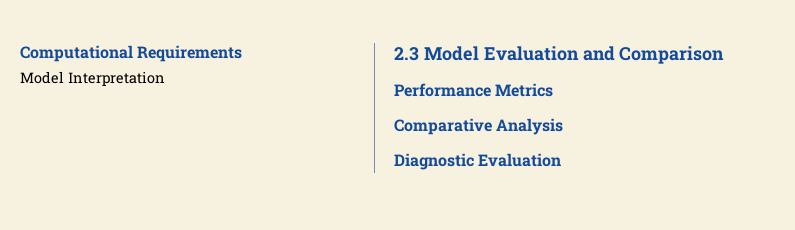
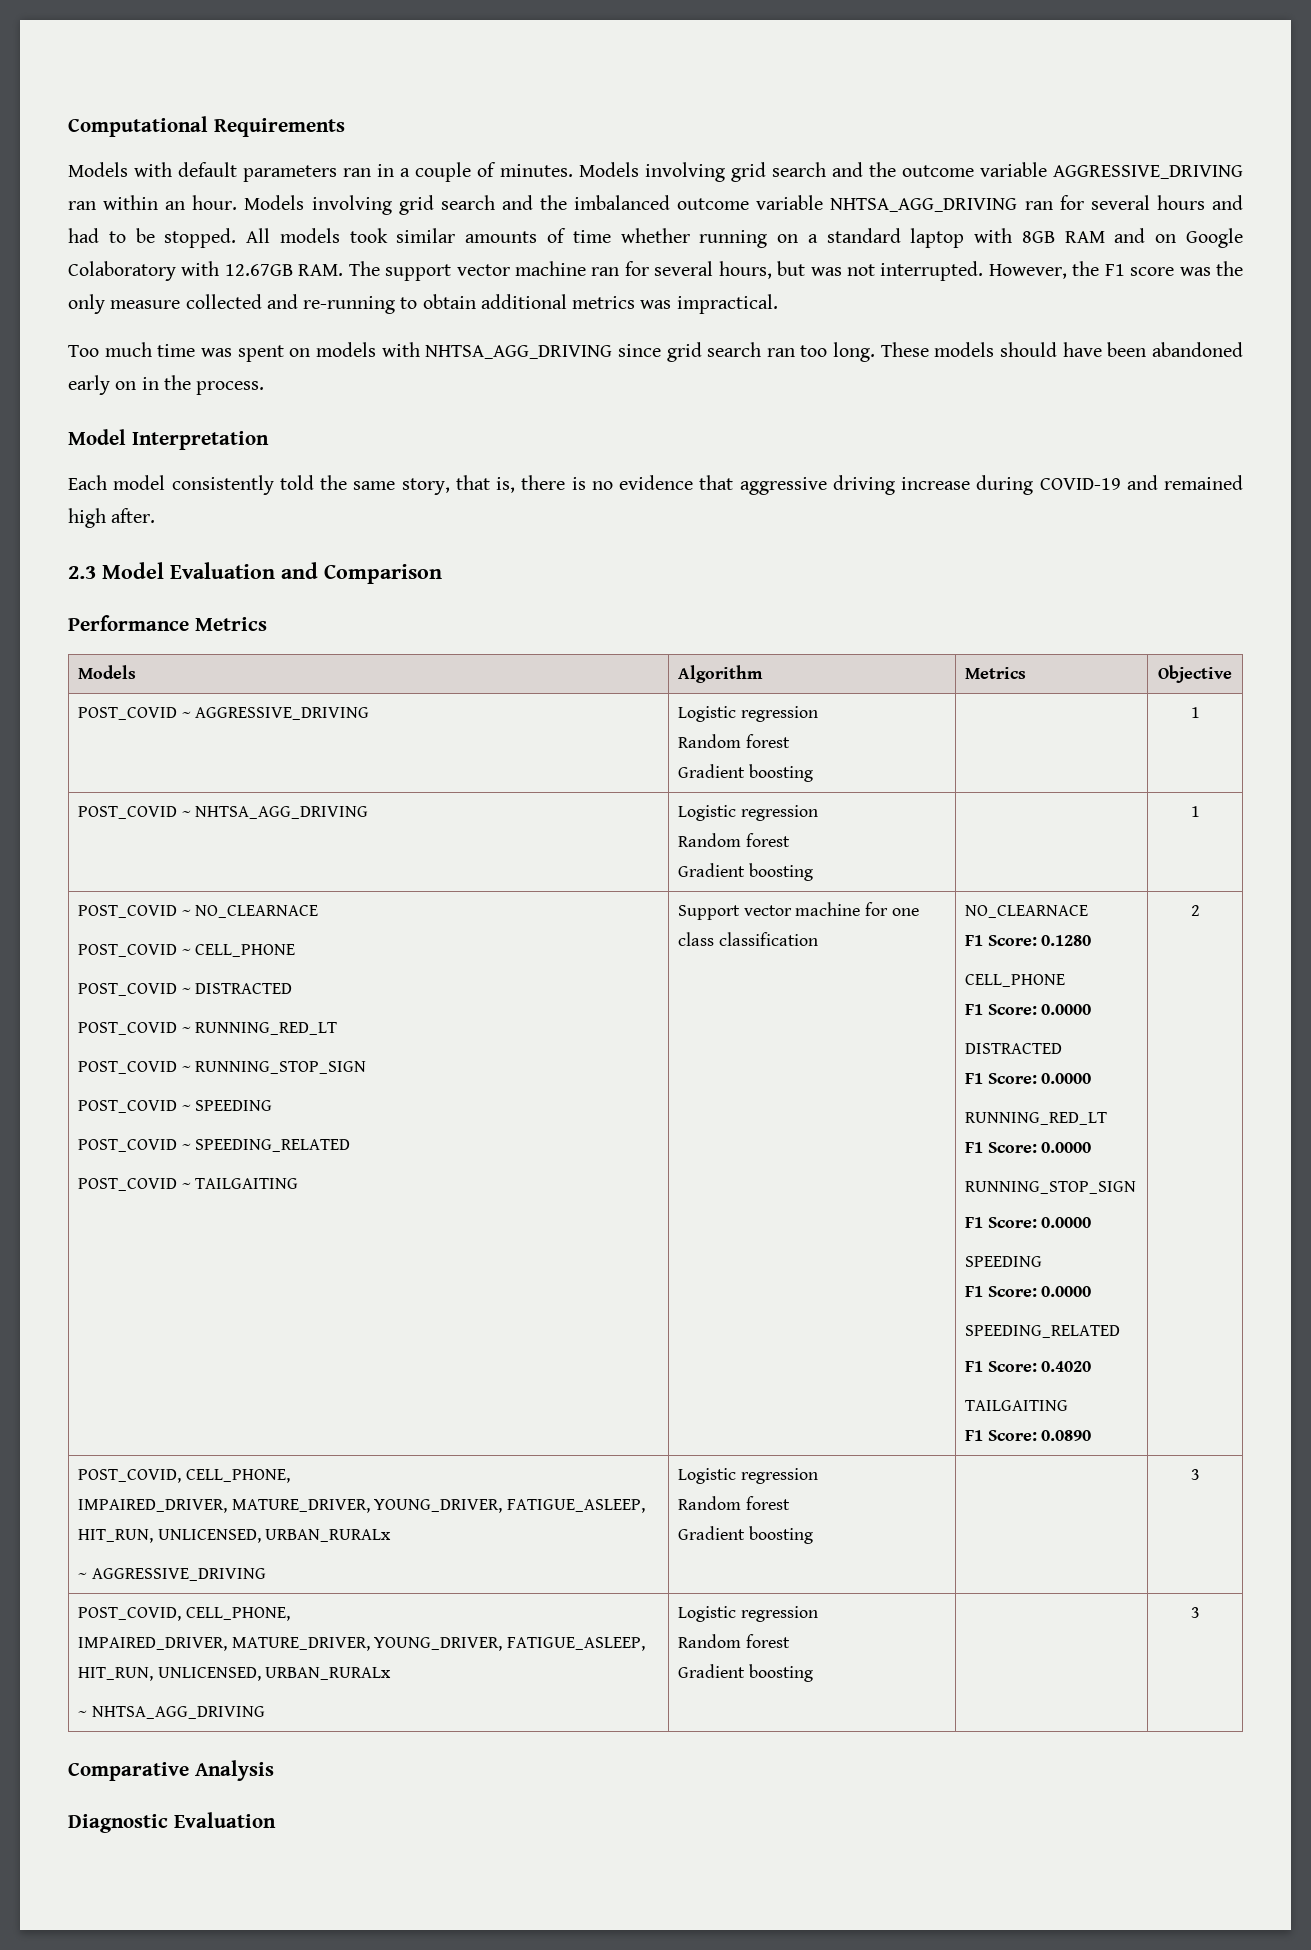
[20,71,165,86] Model Interpretation -> [68,162,1243,182] [68,195,1243,215] [68,228,1243,248] [68,261,1243,281] [68,294,778,314] [68,342,1243,362] [68,375,265,395] [68,429,269,450] [68,475,1243,495] [68,508,156,528] Models with default parameters ran in a couple of minutes. Models involving grid search and the outcome variable AGGRESSIVE_DRIVING ran within an hour. Models involving grid search and the imbalanced outcome variable NHTSA_AGG_DRIVING ran for several hours and had to be stopped. All models took similar amounts of time whether running on a standard laptop with 8GB RAM and on Google Colaboratory with 12.67GB RAM. The support vector machine ran for several hours, but was not interrupted. However, the F1 score was the only measure collected and re-running to obtain additional metrics was impractical. // Too much time was spent on models with NHTSA_AGG_DRIVING since grid search ran too long. These models should have been abandoned early on in the process. // Model Interpretation // Each model consistently told the same story, that is, there is no evidence that aggressive driving increase during COVID-19 and remained high after.
(554, 90) none -> [77,665,136,679] [677,665,763,683] [964,667,1026,679] [1158,665,1232,683] [77,707,370,720] [677,706,818,722] [677,734,790,748] [677,764,813,782] [1190,707,1200,718] [77,806,369,819] [677,805,818,821] [677,833,790,847] [677,863,813,881] [1190,806,1200,817] [77,905,319,918] [77,944,296,957] [77,983,293,996] [77,1022,338,1035] [77,1061,367,1074] [77,1100,273,1113] [77,1139,351,1152] [77,1178,299,1191] [677,902,919,920] [677,932,818,946] [964,905,1088,918] [964,935,1092,946] [964,974,1065,987] [964,1004,1092,1015] [964,1043,1062,1054] [964,1073,1092,1084] [964,1112,1107,1125] [964,1142,1092,1153] [964,1181,1136,1194] [964,1217,1092,1228] [964,1256,1042,1267] [964,1286,1092,1297] [964,1325,1120,1338] [964,1361,1092,1372] [964,1400,1068,1411] [964,1430,1092,1441] [1190,905,1200,916] [77,1469,290,1483] [77,1499,646,1513] [77,1529,392,1543] [77,1568,266,1581] [677,1468,818,1484] [677,1496,790,1510] [677,1526,813,1544] [1190,1469,1200,1480] [77,1607,290,1621] [77,1637,646,1651] [77,1667,392,1681] [77,1706,265,1719] [677,1606,818,1622] [677,1634,790,1648] [677,1664,813,1682] [1190,1607,1200,1618] // Models | Algorithm | Metrics | Objective // POST_COVID ~ AGGRESSIVE_DRIVING | Logistic regression // Random forest // Gradient boosting | | 1 // POST_COVID ~ NHTSA_AGG_DRIVING | Logistic regression // Random forest // Gradient boosting | | 1 // POST_COVID ~ NO_CLEARNACE // POST_COVID ~ CELL_PHONE // POST_COVID ~ DISTRACTED // POST_COVID ~ RUNNING_RED_LT // POST_COVID ~ RUNNING_STOP_SIGN // POST_COVID ~ SPEEDING // POST_COVID ~ SPEEDING_RELATED // POST_COVID ~ TAILGAITING | Support vector machine for one class classification | NO_CLEARNACE // F1 Score: 0.1280 // CELL_PHONE // F1 Score: 0.0000 // DISTRACTED // F1 Score: 0.0000 // RUNNING_RED_LT // F1 Score: 0.0000 // RUNNING_STOP_SIGN // F1 Score: 0.0000 // SPEEDING // F1 Score: 0.0000 // SPEEDING_RELATED // F1 Score: 0.4020 // TAILGAITING // F1 Score: 0.0890 | 2 // POST_COVID, CELL_PHONE, // IMPAIRED_DRIVER, MATURE_DRIVER, YOUNG_DRIVER, FATIGUE_ASLEEP, HIT_RUN, UNLICENSED, URBAN_RURALx // ~ AGGRESSIVE_DRIVING | Logistic regression // Random forest // Gradient boosting | | 3 // POST_COVID, CELL_PHONE, // IMPAIRED_DRIVER, MATURE_DRIVER, YOUNG_DRIVER, FATIGUE_ASLEEP, HIT_RUN, UNLICENSED, URBAN_RURALx // ~ NHTSA_AGG_DRIVING | Logistic regression // Random forest // Gradient boosting | | 3

